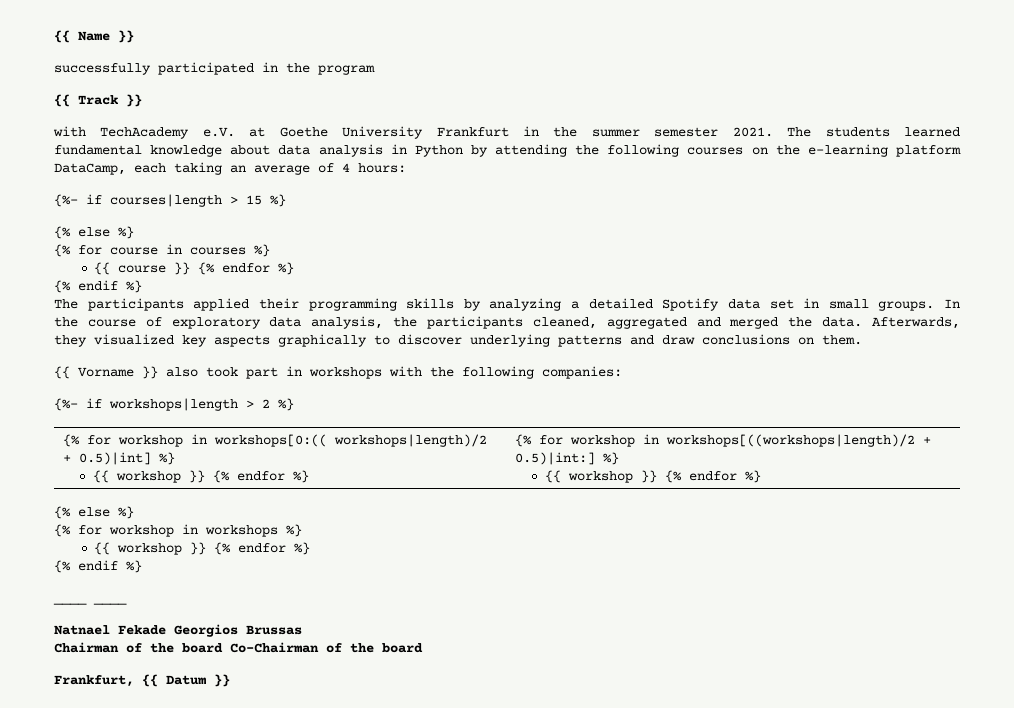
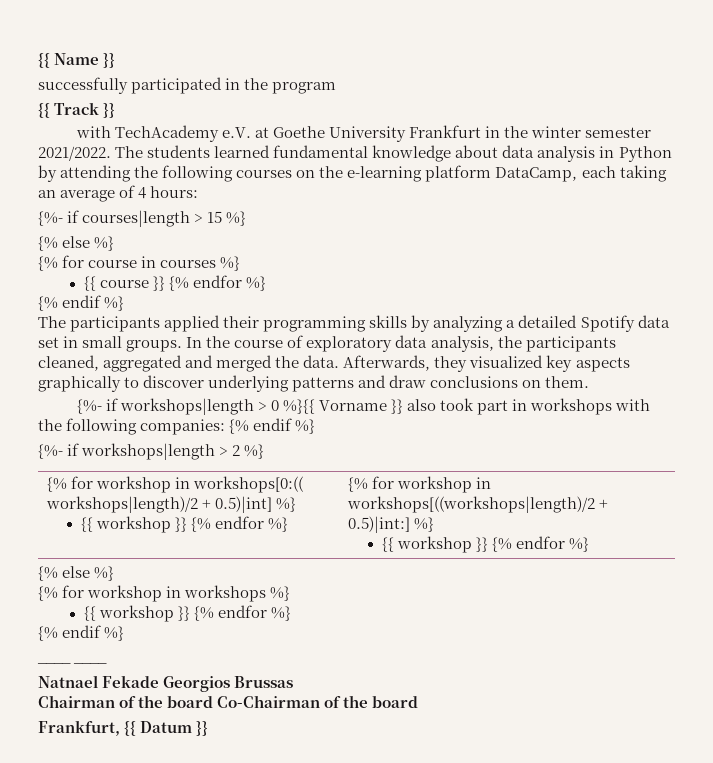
[591,127,773,137] summer semester 2021. -> [531,126,652,138] [38,146,111,161] winter semester 2021/2022.
[54,366,70,379] {{ -> [76,398,315,415] {%- if workshops|length > 0 %}{{
(622, 372) none -> [229,418,316,434] {% endif %}

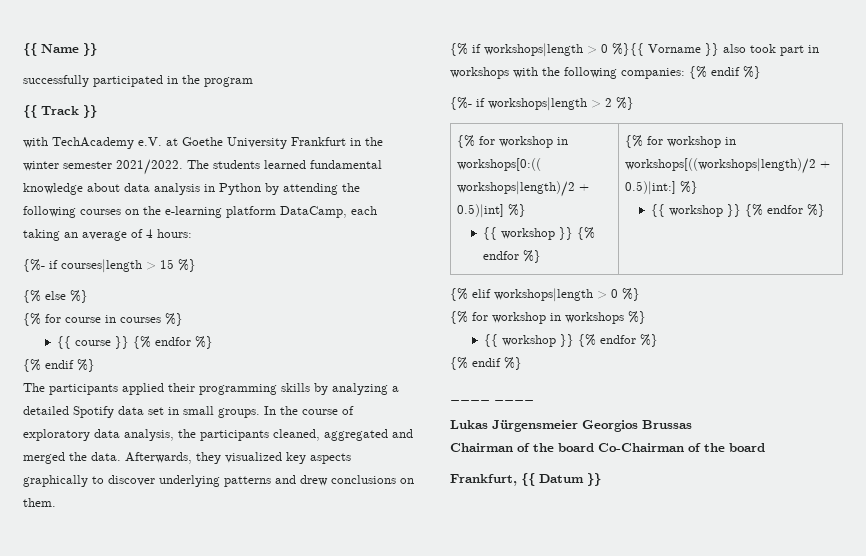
[389,375,427,388] draw -> [300,475,328,486] drew
[76,399,102,414] {%- -> [450,43,468,56] {%
[62,566,91,578] else -> [472,288,618,302] elif workshops|length > 0
[38,675,160,688] Natnael Fekade -> [450,420,578,432] Lukas Jürgensmeier

